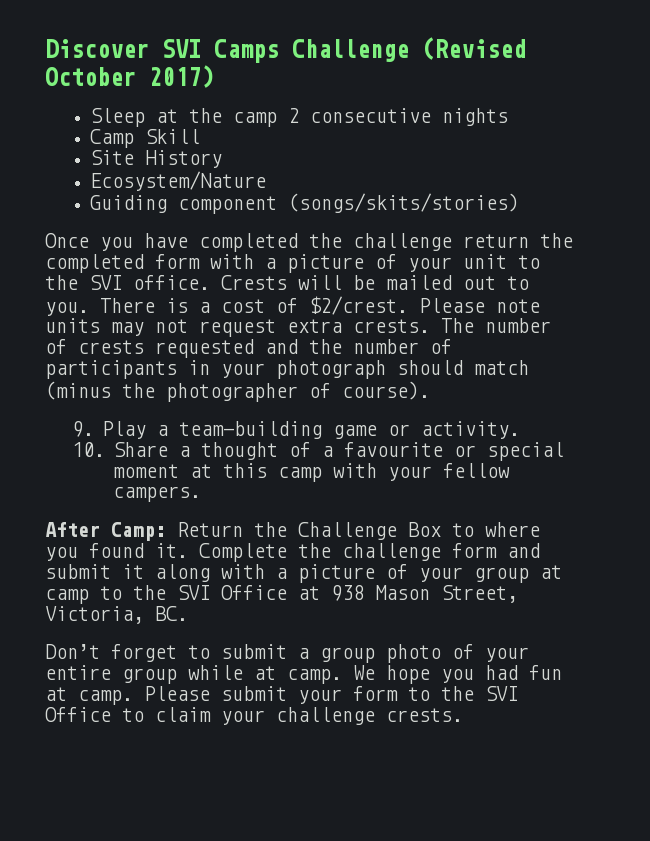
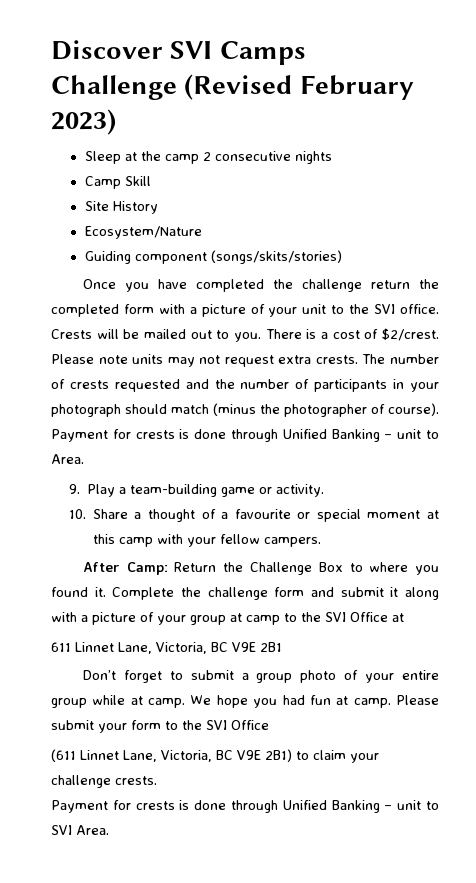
[45,65,214,88] October 2017) -> [299,75,414,100] [51,109,116,135] February 2023)
(430, 390) none -> [51,429,440,442] [51,454,84,464] Payment for crests is done through Unified Banking – unit to Area.
[331,585,518,603] [45,606,188,624] 938 Mason Street, Victoria, BC. -> [51,642,282,654] // 611 Linnet Lane, Victoria, BC V9E 2B1
(111, 714) none -> [51,749,292,762] // (611 Linnet Lane, Victoria, BC V9E 2B1)
(463, 715) none -> [51,800,440,813] [51,825,109,835] // Payment for crests is done through Unified Banking – unit to SVI Area.

